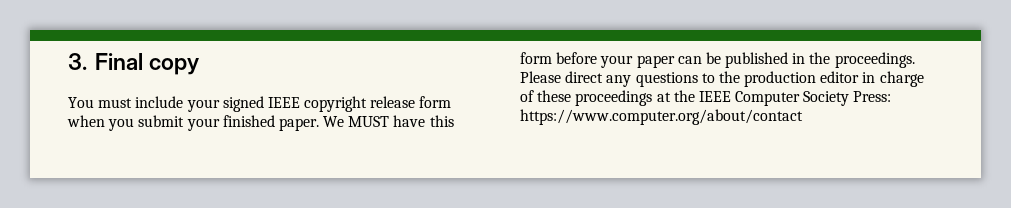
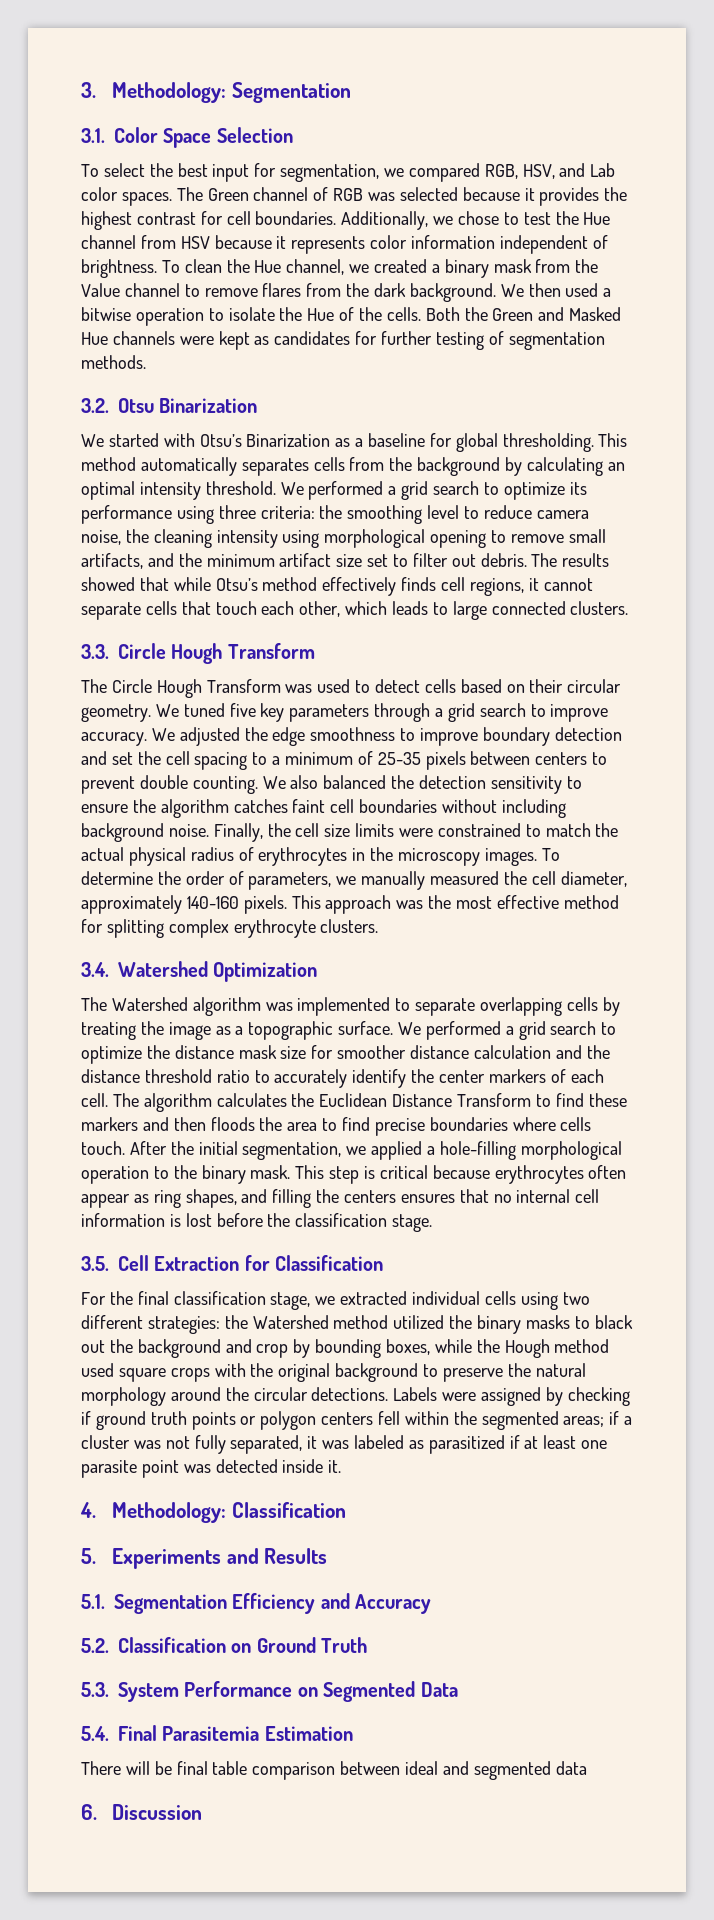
[94,53,199,75] [68,96,452,112] [67,115,454,131] [520,52,915,68] [520,71,924,87] [520,90,892,106] [520,109,803,125] Final copy // You must include your signed IEEE copyright release form when you submit your finished paper. We MUST have this form before your paper can be published in the proceedings. Please direct any questions to the production editor in charge of these proceedings at the IEEE Computer Society Press: https://www.computer.org/about/contact -> [111,82,351,103] [81,127,293,148] [81,163,616,182] [81,187,628,206] [81,211,611,230] [81,235,608,254] [81,259,599,278] [81,283,612,302] [81,307,622,326] [81,331,605,350] [81,355,146,369] [81,398,258,413] [81,433,628,452] [81,457,625,476] [81,481,587,500] [81,505,589,524] [81,529,606,548] [81,553,610,569] [81,577,593,596] [81,601,629,620] [81,643,315,664] [81,679,622,698] [81,703,609,722] [81,727,622,746] [81,751,608,770] [81,775,582,794] [81,799,566,818] [81,823,619,842] [81,847,560,866] [81,871,627,890] [81,895,619,914] [81,919,379,938] [81,961,318,982] [81,997,620,1016] [81,1021,617,1040] [81,1045,610,1064] [81,1069,604,1088] [81,1093,627,1112] [81,1117,592,1136] [81,1141,622,1160] [81,1165,627,1184] [81,1189,600,1208] [81,1213,433,1232] [81,1255,384,1271] [81,1291,590,1310] [81,1315,633,1334] [81,1339,610,1358] [81,1363,586,1382] [81,1387,630,1406] [81,1411,633,1430] [81,1435,608,1454] [81,1459,342,1478] [80,1502,346,1523] [81,1548,328,1569] [81,1593,432,1614] [81,1637,368,1653] [81,1681,458,1702] [81,1725,353,1741] [81,1761,587,1780] [81,1804,202,1820] Methodology: Segmentation // 3.1. Color Space Selection // To select the best input for segmentation, we compared RGB, HSV, and Lab color spaces. The Green channel of RGB was selected because it provides the highest contrast for cell boundaries. Additionally, we chose to test the Hue channel from HSV because it represents color information independent of brightness. To clean the Hue channel, we created a binary mask from the Value channel to remove flares from the dark background. We then used a bitwise operation to isolate the Hue of the cells. Both the Green and Masked Hue channels were kept as candidates for further testing of segmentation methods. // 3.2. Otsu Binarization // We started with Otsu’s Binarization as a baseline for global thresholding. This method automatically separates cells from the background by calculating an optimal intensity threshold. We performed a grid search to optimize its performance using three criteria: the smoothing level to reduce camera noise, the cleaning intensity using morphological opening to remove small artifacts, and the minimum artifact size set to filter out debris. The results showed that while Otsu’s method effectively finds cell regions, it cannot separate cells that touch each other, which leads to large connected clusters. // 3.3. Circle Hough Transform // The Circle Hough Transform was used to detect cells based on their circular geometry. We tuned five key parameters through a grid search to improve accuracy. We adjusted the edge smoothness to improve boundary detection and set the cell spacing to a minimum of 25-35 pixels between centers to prevent double counting. We also balanced the detection sensitivity to ensure the algorithm catches faint cell boundaries without including background noise. Finally, the cell size limits were constrained to match the actual physical radius of erythrocytes in the microscopy images. To determine the order of parameters, we manually measured the cell diameter, approximately 140-160 pixels. This approach was the most effective method for splitting complex erythrocyte clusters. // 3.4. Watershed Optimization // The Watershed algorithm was implemented to separate overlapping cells by treating the image as a topographic surface. We performed a grid search to optimize the distance mask size for smoother distance calculation and the distance threshold ratio to accurately identify the center markers of each cell. The algorithm calculates the Euclidean Distance Transform to find these markers and then floods the area to find precise boundaries where cells touch. After the initial segmentation, we applied a hole-filling morphological operation to the binary mask. This step is critical because erythrocytes often appear as ring shapes, and filling the centers ensures that no internal cell information is lost before the classification stage. // 3.5. Cell Extraction for Classification // For the final classification stage, we extracted individual cells using two different strategies: the Watershed method utilized the binary masks to black out the background and crop by bounding boxes, while the Hough method used square crops with the original background to preserve the natural morphology around the circular detections. Labels were assigned by checking if ground truth points or polygon centers fell within the segmented areas; if a cluster was not fully separated, it was labeled as parasitized if at least one parasite point was detected inside it. // 4. Methodology: Classification // 5. Experiments and Results // 5.1. Segmentation Efficiency and Accuracy // 5.2. Classification on Ground Truth // 5.3. System Performance on Segmented Data // 5.4. Final Parasitemia Estimation // There will be final table comparison between ideal and segmented data // 6. Discussion

